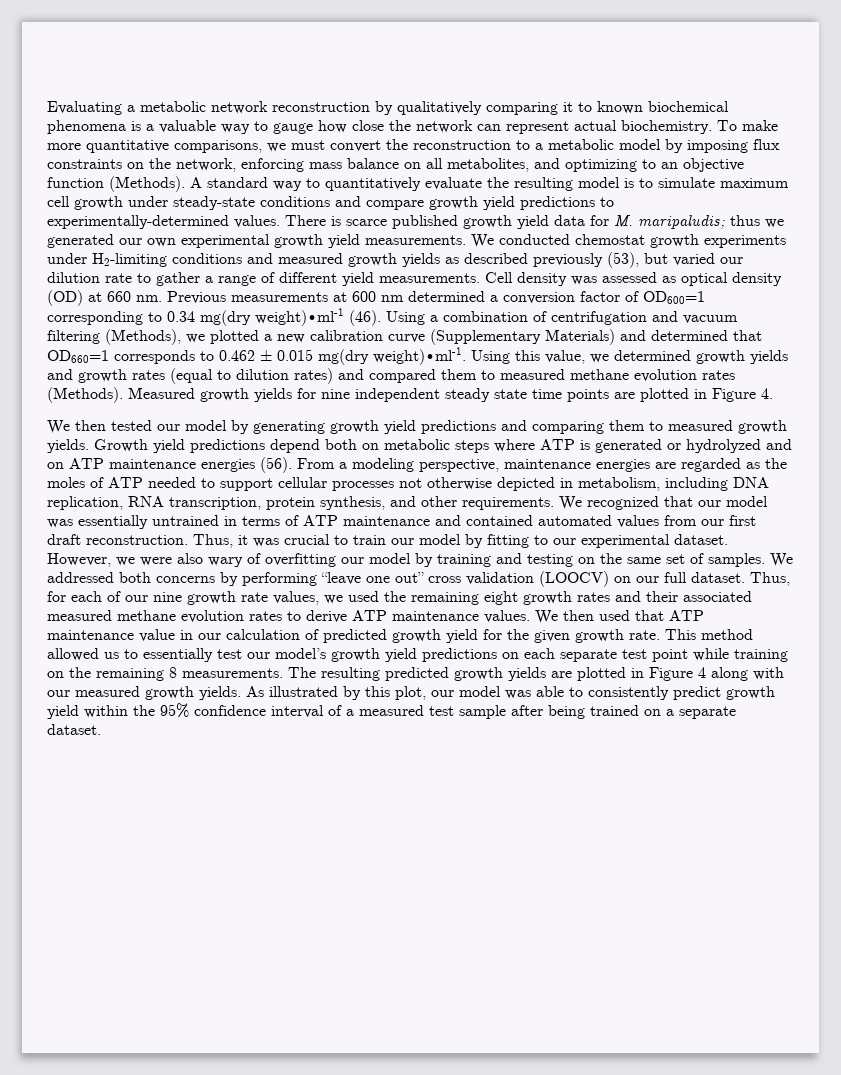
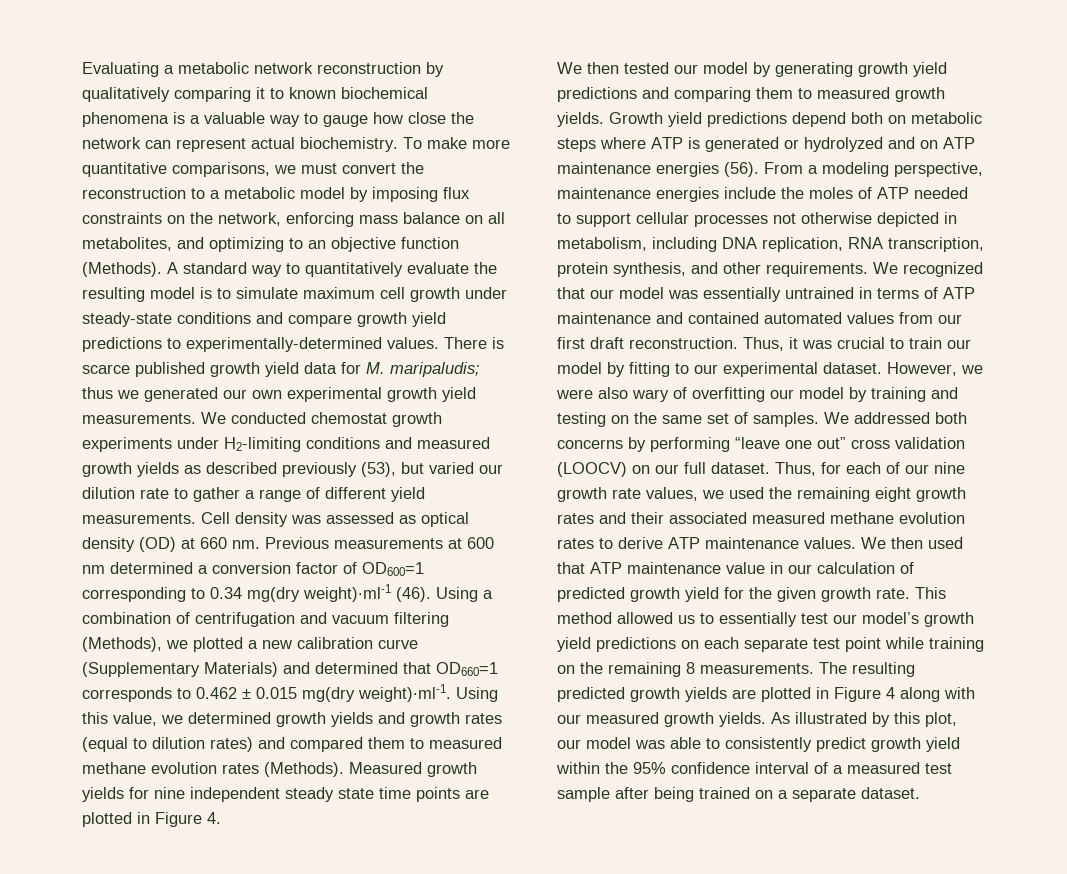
[655,458,760,472] are regarded as -> [724,187,776,199] include

